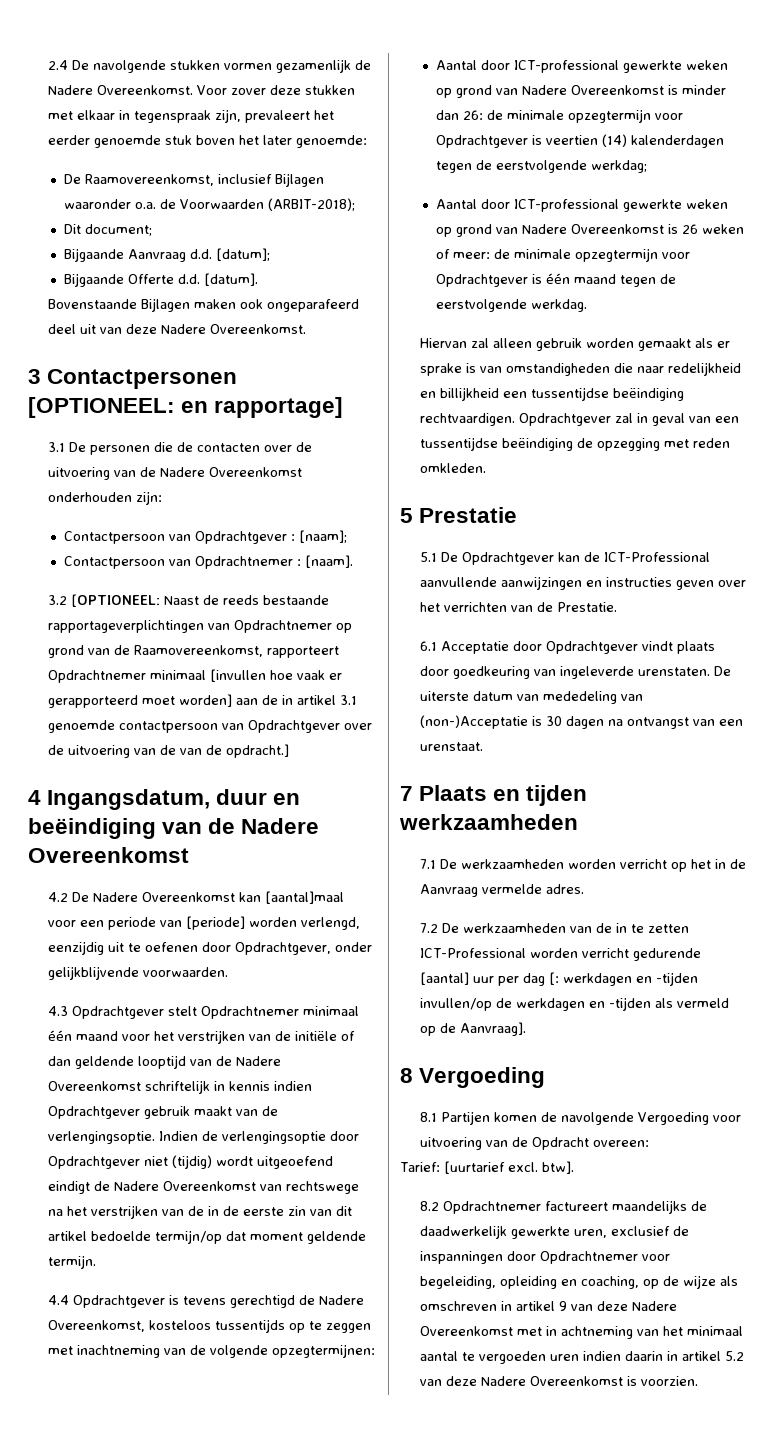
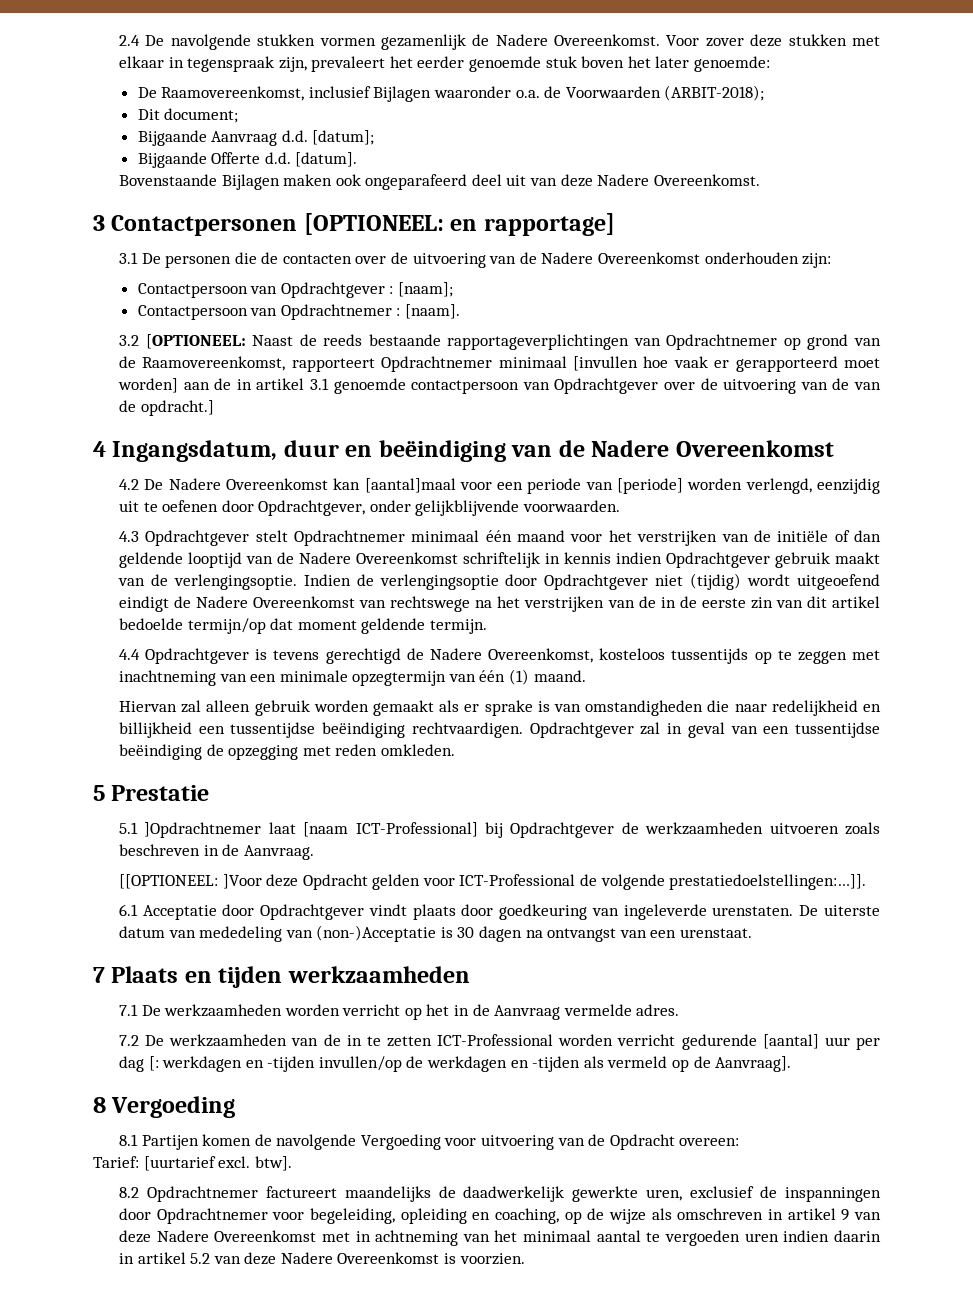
[189,1344,375,1358] [435,60,728,73] [435,85,726,98] [435,109,683,123] [435,134,724,148] [435,160,647,173] [435,199,728,212] [435,224,744,237] [435,248,690,262] [435,273,676,287] [435,299,587,312] de volgende opzegtermijnen: // Aantal door ICT-professional gewerkte weken op grond van Nadere Overeenkomst is minder dan 26: de minimale opzegtermijn voor Opdrachtgever is veertien (14) kalenderdagen tegen de eerstvolgende werkdag; // Aantal door ICT-professional gewerkte weken op grond van Nadere Overeenkomst is 26 weken of meer: de minimale opzegtermijn voor Opdrachtgever is één maand tegen de eerstvolgende werkdag. -> [250,669,586,686] een minimale opzegtermijn van één (1) maand.
[440,552,710,565] [419,576,746,590] [419,602,617,612] De Opdrachtgever kan de ICT-Professional aanvullende aanwijzingen en instructies geven over het verrichten van de Prestatie. -> [144,822,880,838] [118,844,314,860] [118,874,867,890] ]Opdrachtnemer laat [naam ICT-Professional] bij Opdrachtgever de werkzaamheden uitvoeren zoals beschreven in de Aanvraag. // [[OPTIONEEL: ]Voor deze Opdracht gelden voor ICT-Professional de volgende prestatiedoelstellingen:…]].

